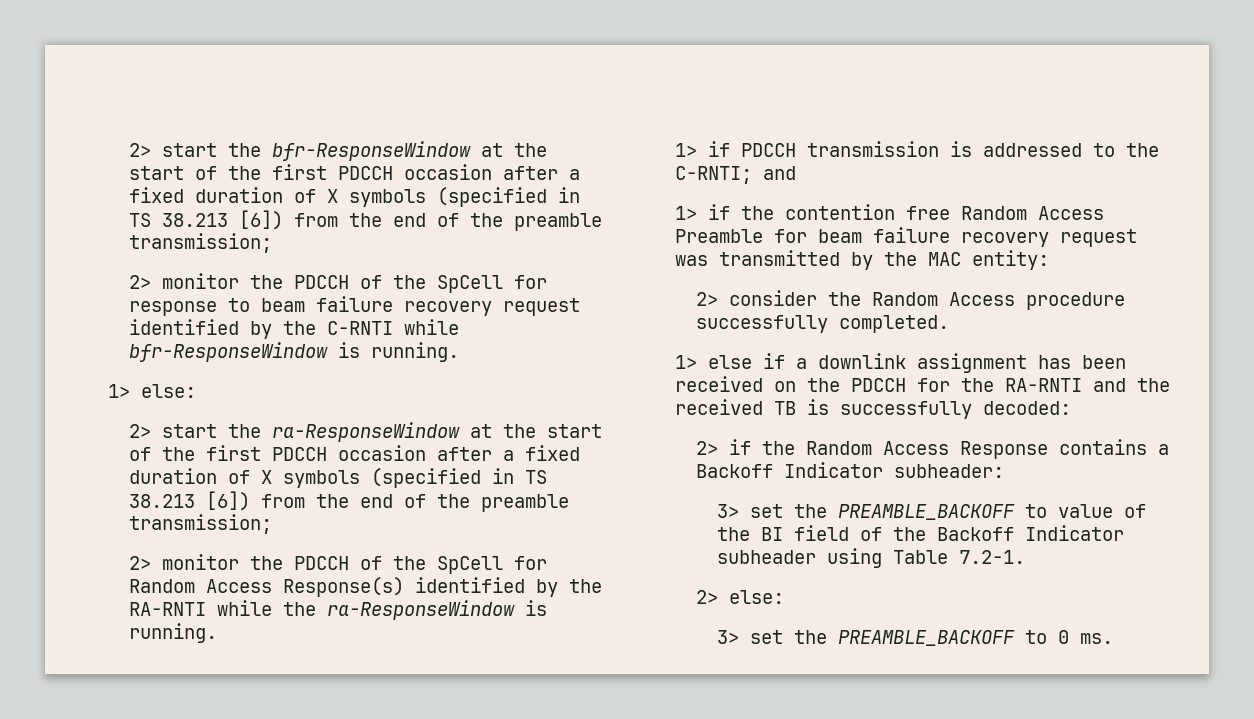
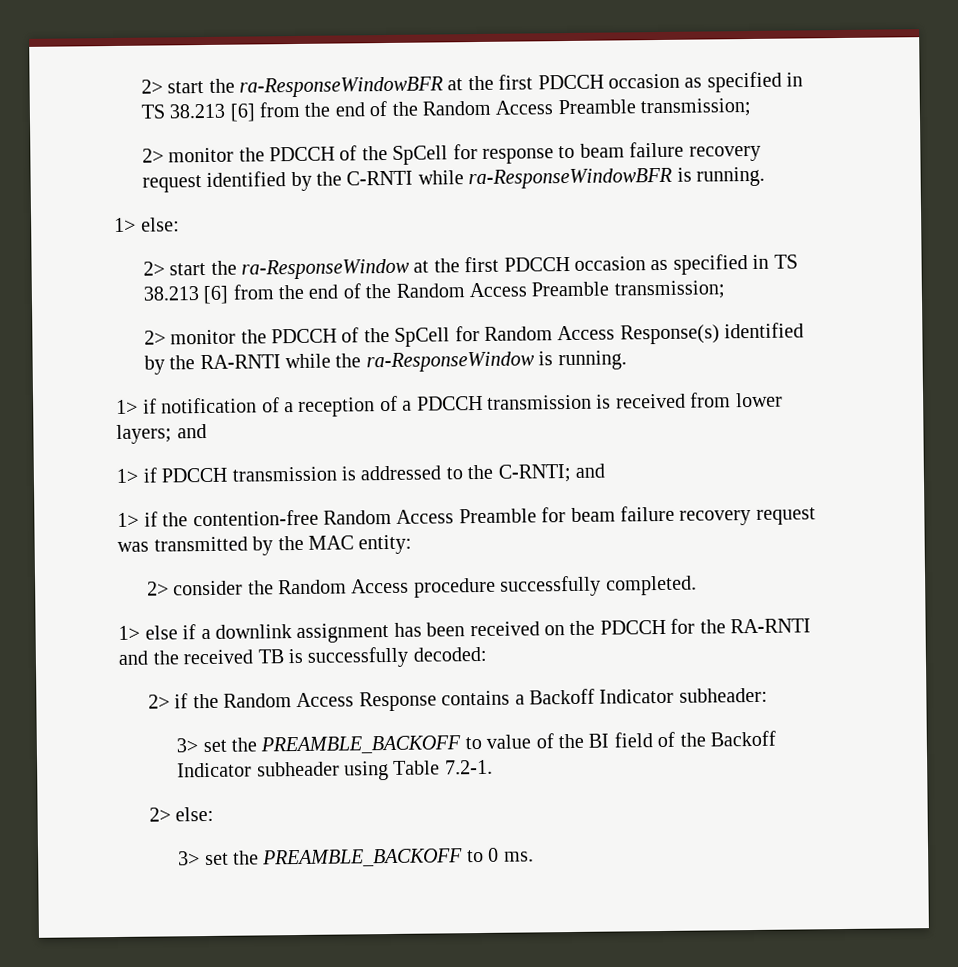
[128,141,547,161] [128,164,580,180] [128,187,580,207] [128,210,602,231] 2> start the bfr-ResponseWindow at the start of the first PDCCH occasion after a fixed duration of X symbols (specified in TS 38.213 [6]) from the end of the preamble -> [140,71,804,98] [140,99,636,122] 2> start the ra-ResponseWindowBFR at the first PDCCH occasion as specified in TS 38.213 [6] from the end of the Random Access Preamble
[128,342,328,362] bfr-ResponseWindow -> [468,167,673,190] ra-ResponseWindowBFR
[546,424,602,438] [128,445,580,461] [128,468,547,488] [128,491,569,512] start of the first PDCCH occasion after a fixed duration of X symbols (specified in TS 38.213 [6]) from the end of the preamble -> [464,254,798,275] [142,281,610,305] first PDCCH occasion as specified in TS 38.213 [6] from the end of the Random Access Preamble
(217, 633) none -> [116,392,783,417] [116,423,207,444] // 1> if notification of a reception of a PDCCH transmission is received from lower layers; and
[784,204,950,220] contention free -> [192,509,319,527] contention-free

